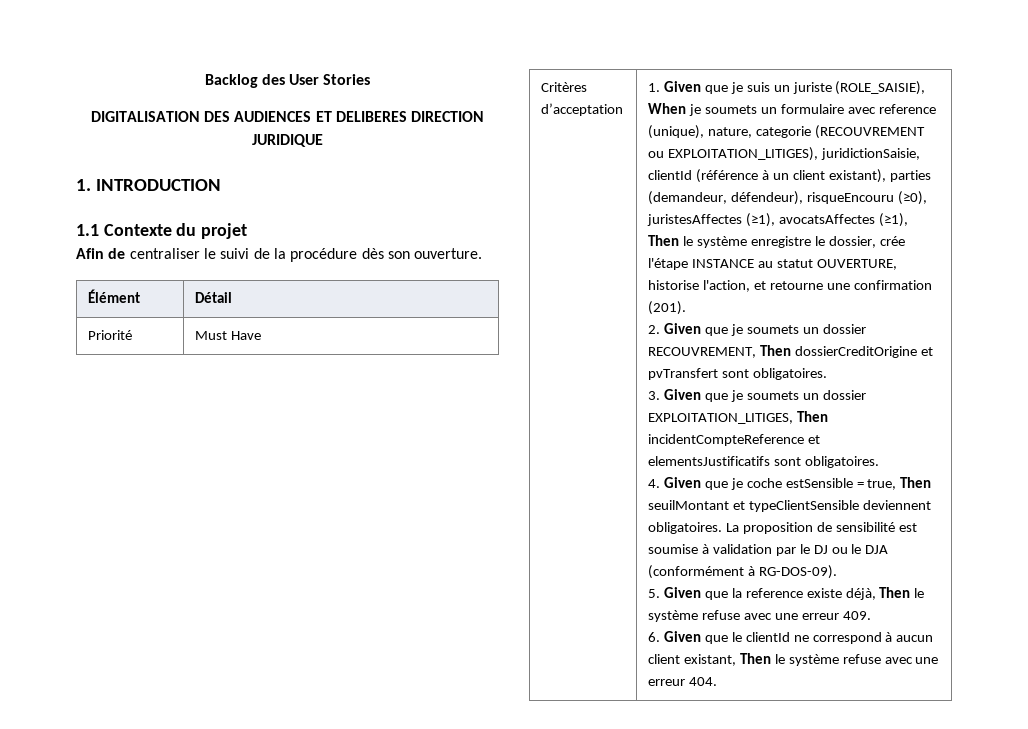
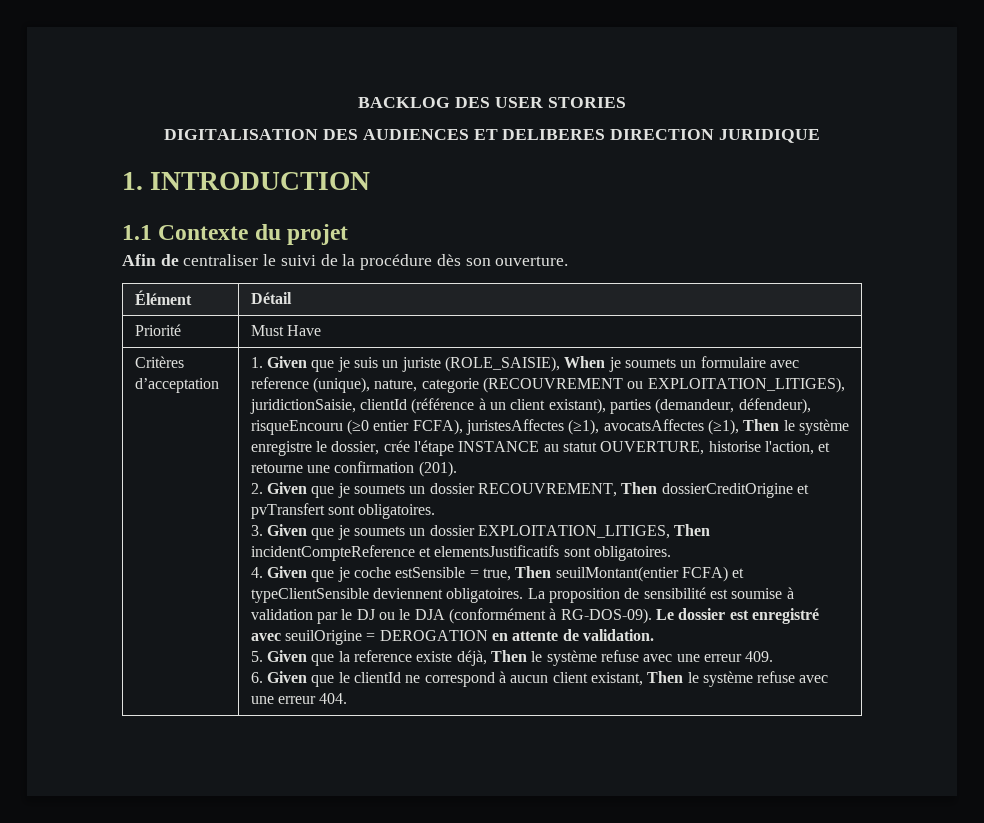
[204,74,371,88] Backlog des User Stories -> [358,97,626,108] BACKLOG DES USER STORIES
[897,191,927,205] (≥0), -> [346,419,463,435] (≥0 entier FCFA),
[648,500,730,510] seuilMontant -> [555,566,728,582] seuilMontant(entier FCFA)
(837, 572) none -> [655,608,819,624] [250,629,654,645] Le dossier est enregistré avec seuilOrigine = DEROGATION en attente de validation.

